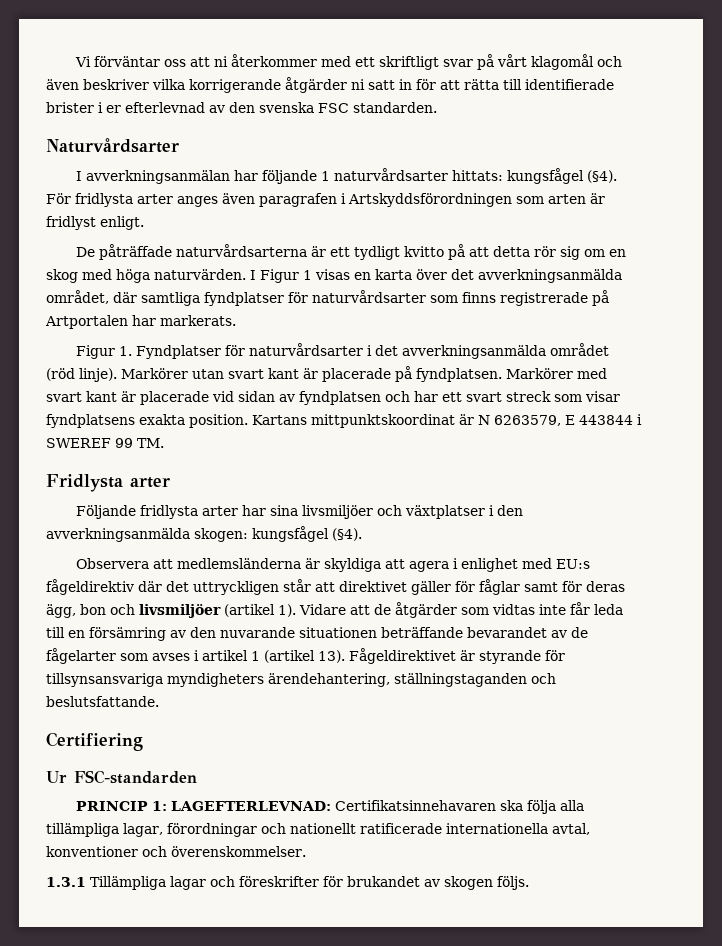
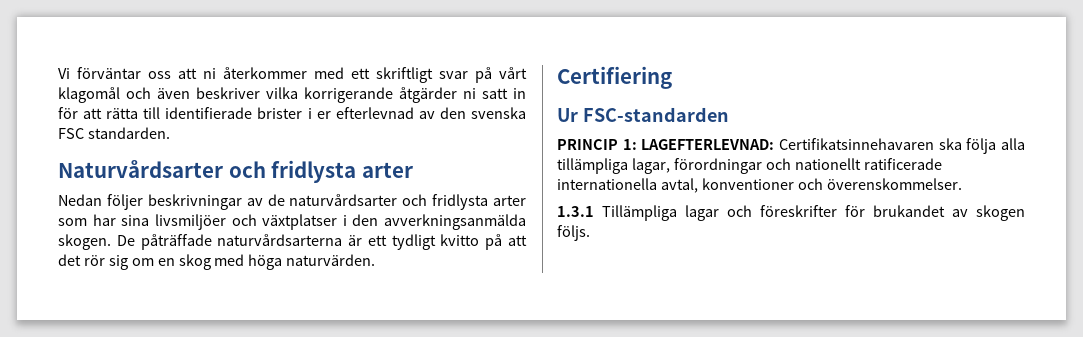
[75,168,617,184] [46,193,605,207] [46,216,144,230] // I avverkningsanmälan har följande 1 naturvårdsarter hittats: kungsfågel (§4). För fridlysta arter anges även paragrafen i Artskyddsförordningen som arten är fridlyst enligt. // -> [228,160,413,183] [58,194,526,210] [58,214,526,230] [58,234,111,250] och fridlysta arter // Nedan följer beskrivningar av de naturvårdsarter och fridlysta arter som har sina livsmiljöer och växtplatser i den avverkningsanmälda skogen.
[492,246,530,257] detta -> [58,254,81,266] det
[250,269,622,283] [46,290,609,306] [45,315,236,329] [75,343,609,359] [46,366,607,382] [46,391,620,405] [46,414,642,428] [46,438,164,448] [46,474,170,492] [75,505,523,519] [46,526,362,542] [75,558,590,572] [46,579,625,595] [46,602,623,618] [46,627,588,641] [46,648,565,664] [46,673,556,687] [46,696,159,707] I Figur 1 visas en karta över det avverkningsanmälda området, där samtliga fyndplatser för naturvårdsarter som finns registrerade på Artportalen har markerats. // Figur 1. Fyndplatser för naturvårdsarter i det avverkningsanmälda området (röd linje). Markörer utan svart kant är placerade på fyndplatsen. Markörer med svart kant är placerade vid sidan av fyndplatsen och har ett svart streck som visar fyndplatsens exakta position. Kartans mittpunktskoordinat är N 6263579, E 443844 i SWEREF 99 TM. // Fridlysta arter // Följande fridlysta arter har sina livsmiljöer och växtplatser i den avverkningsanmälda skogen: kungsfågel (§4). // Observera att medlemsländerna är skyldiga att agera i enlighet med EU:s fågeldirektiv där det uttryckligen står att direktivet gäller för fåglar samt för deras ägg, bon och livsmiljöer (artikel 1). Vidare att de åtgärder som vidtas inte får leda till en försämring av den nuvarande situationen beträffande bevarandet av de fågelarter som avses i artikel 1 (artikel 13). Fågeldirektivet är styrande för tillsynsansvariga myndigheters ärendehantering, ställningstaganden och beslutsfattande. -> (376, 260) none

